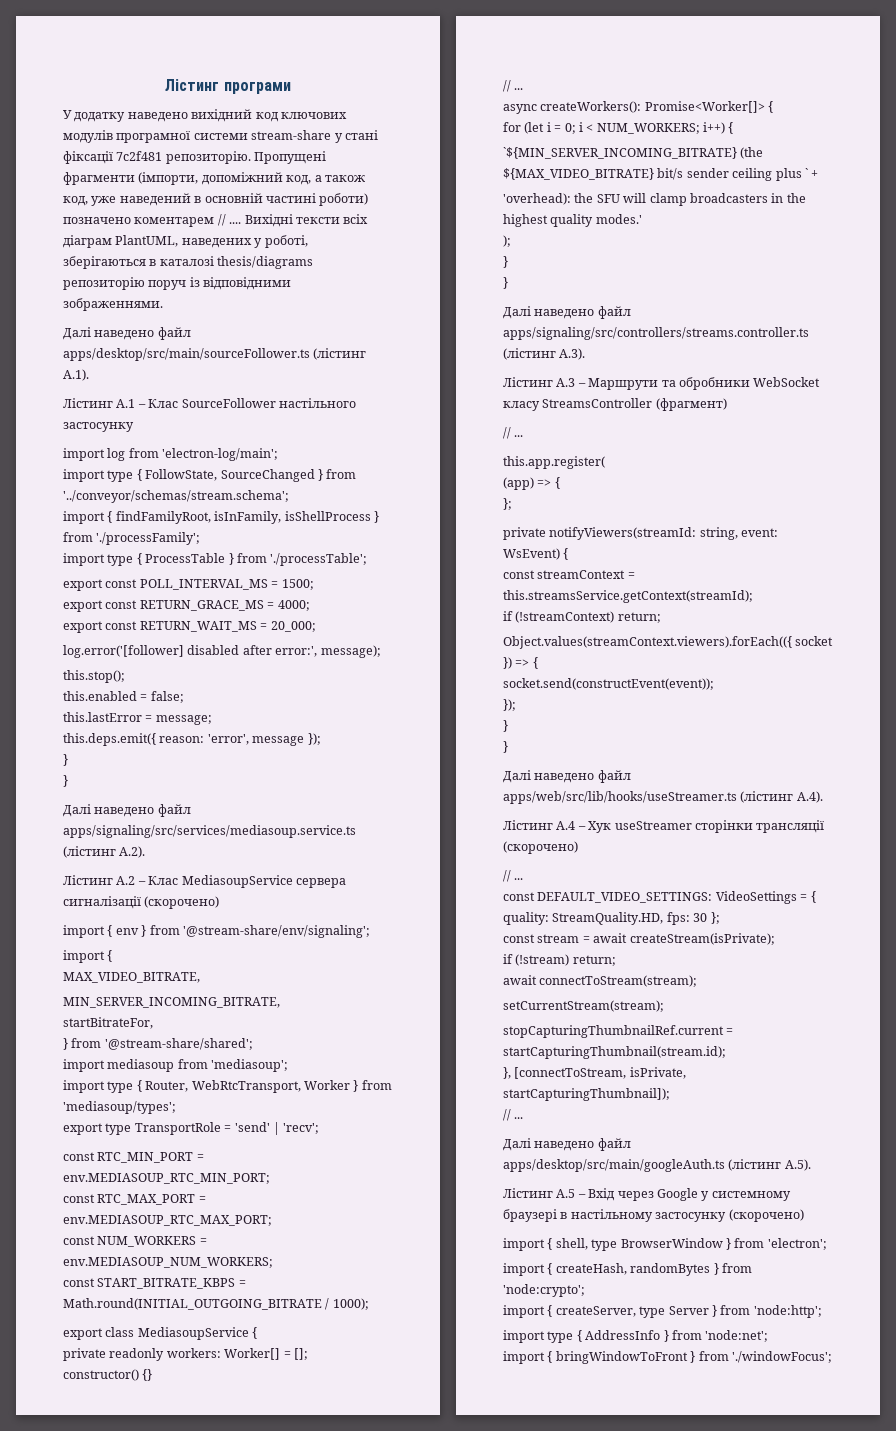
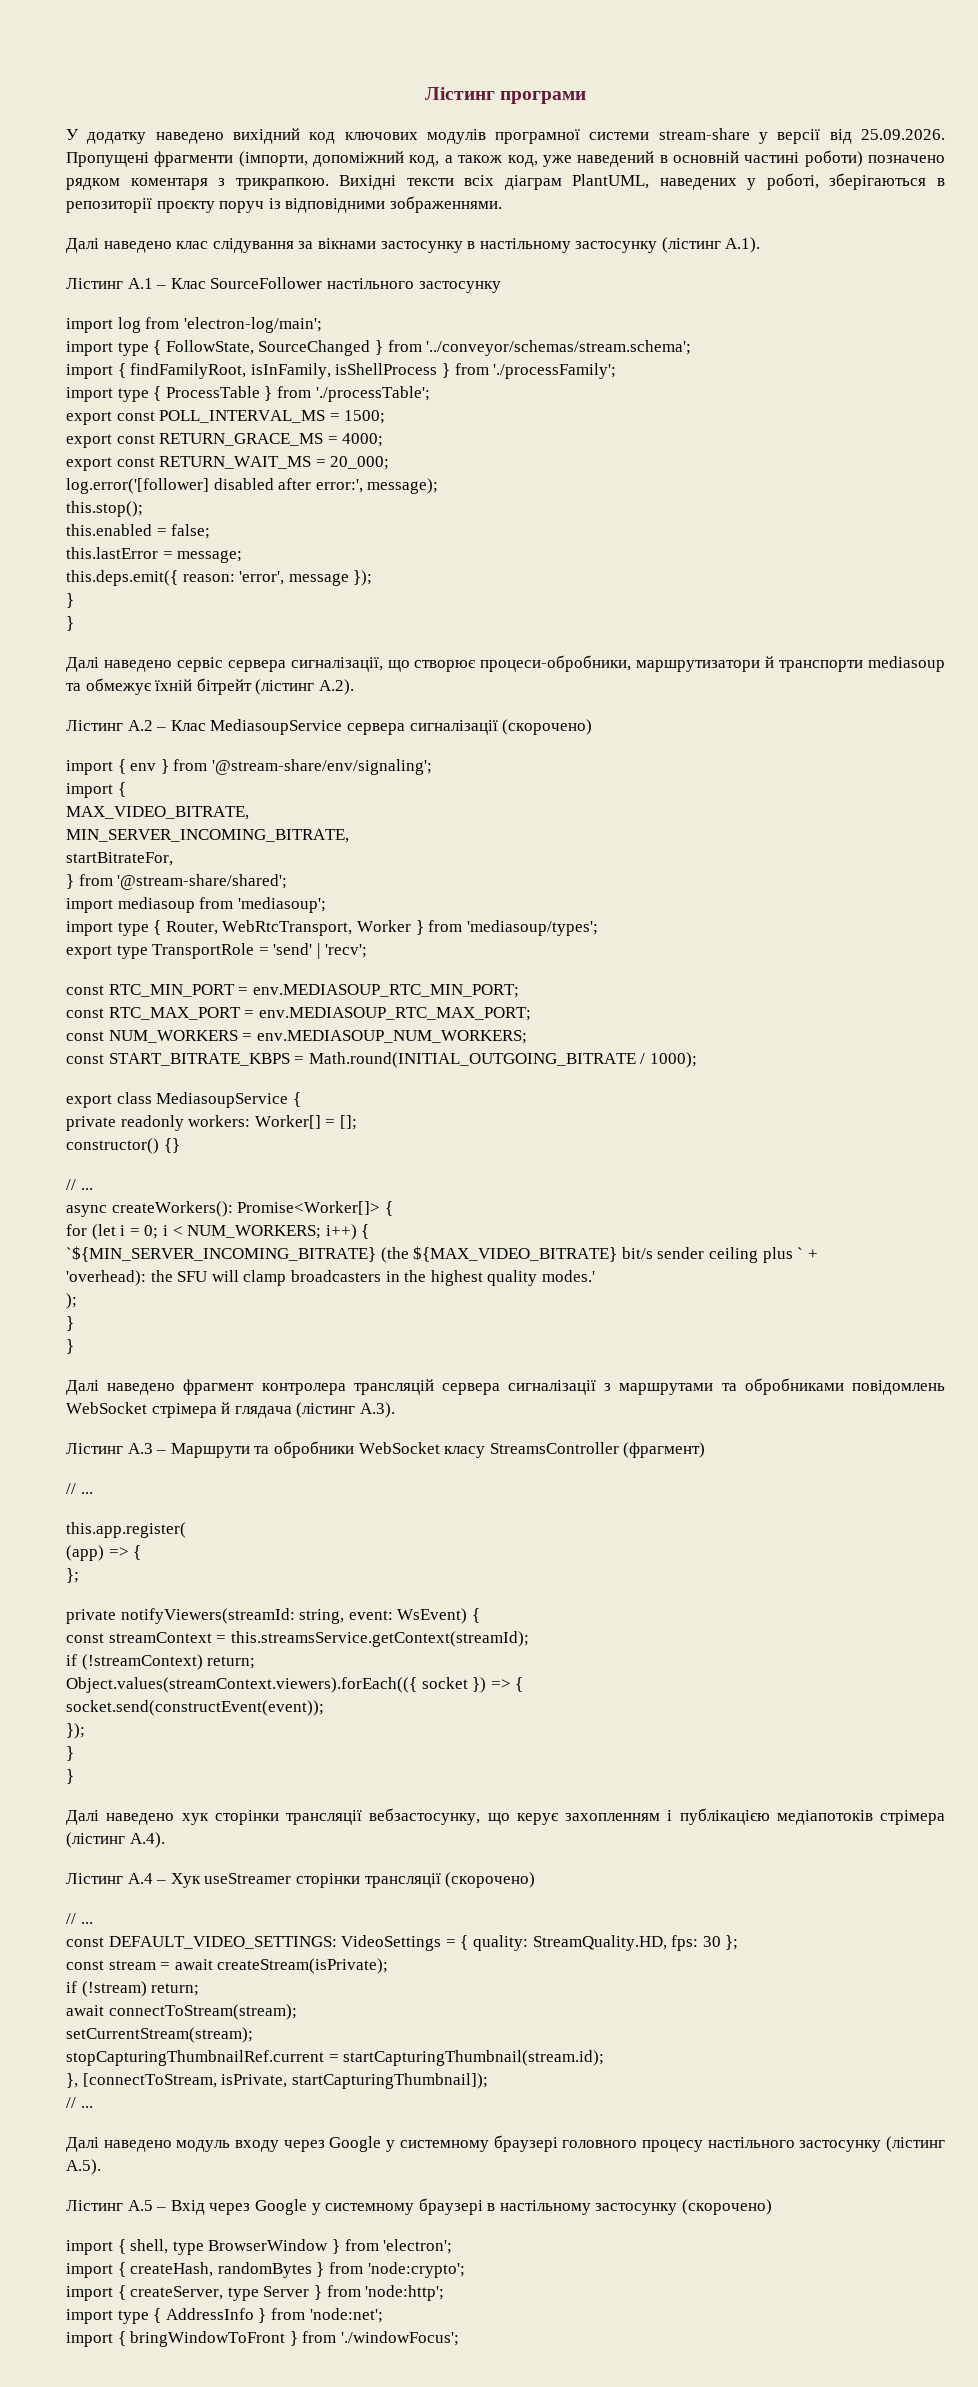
[344,130,378,140] [63,151,251,164] стані фіксації 7c2f481 репозиторію. -> [777,129,945,144] версії від 25.09.2026.
[134,214,242,227] коментарем // .... -> [66,178,329,190] рядком коментаря з трикрапкою.
[159,256,314,269] [63,277,145,290] каталозі thesis/diagrams репозиторію -> [66,198,215,213] репозиторії проєкту
[157,327,191,340] [63,348,310,361] файл apps/desktop/src/main/sourceFollower.ts -> [176,238,658,253] клас слідування за вікнами застосунку в настільному застосунку
[157,804,191,817] [63,825,356,838] файл apps/signaling/src/services/mediasoup.service.ts -> [176,655,945,672] [66,678,252,695] сервіс сервера сигналізації, що створює процеси-обробники, маршрутизатори й транспорти mediasoup та обмежує їхній бітрейт
[597,306,631,319] [503,327,809,340] файл apps/signaling/src/controllers/streams.controller.ts -> [183,1378,945,1395] [66,1402,292,1418] фрагмент контролера трансляцій сервера сигналізації з маршрутами та обробниками повідомлень WebSocket стрімера й глядача
[597,770,631,783] [503,791,737,804] файл apps/web/src/lib/hooks/useStreamer.ts -> [181,1808,945,1825] хук сторінки трансляції вебзастосунку, що керує захопленням і публікацією медіапотоків стрімера
[597,1138,631,1151] [503,1159,725,1172] файл apps/desktop/src/main/googleAuth.ts -> [176,2135,882,2152] модуль входу через Google у системному браузері головного процесу настільного застосунку

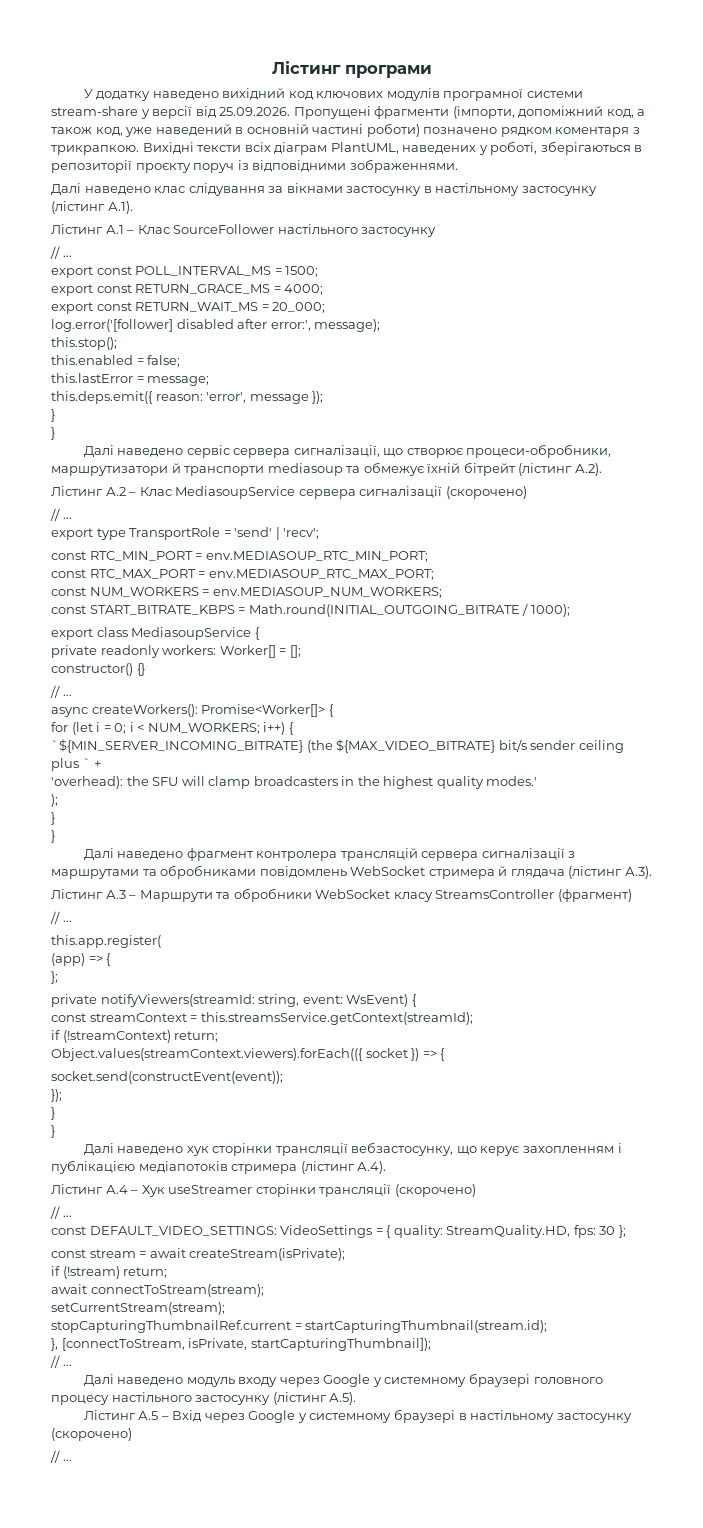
[66,317,322,333] [66,340,692,356] [66,363,617,379] [66,386,430,402] import log from 'electron-log/main'; // import type { FollowState, SourceChanged } from '../conveyor/schemas/stream.schema'; // import { findFamilyRoot, isInFamily, isShellProcess } from './processFamily'; // import type { ProcessTable } from './processTable'; -> [50,246,72,259] // ...
[66,759,432,775] [66,782,126,798] [66,806,249,820] [66,829,349,843] [66,852,173,866] [66,874,288,890] [66,897,326,913] [66,920,598,936] import { env } from '@stream-share/env/signaling'; // import { // MAX_VIDEO_BITRATE, // MIN_SERVER_INCOMING_BITRATE, // startBitrateFor, // } from '@stream-share/shared'; // import mediasoup from 'mediasoup'; // import type { Router, WebRtcTransport, Worker } from 'mediasoup/types'; -> [50,508,72,521] // ...
[151,1403,217,1418] стрімера -> [428,869,495,879] стримера
[880,1810,945,1825] стрімера -> [231,1164,298,1174] стримера
[66,2239,453,2255] [66,2262,465,2278] [66,2285,445,2301] [66,2308,383,2324] [66,2331,459,2347] import { shell, type BrowserWindow } from 'electron'; // import { createHash, randomBytes } from 'node:crypto'; // import { createServer, type Server } from 'node:http'; // import type { AddressInfo } from 'node:net'; // import { bringWindowToFront } from './windowFocus'; -> [50,1450,72,1463] // ...

